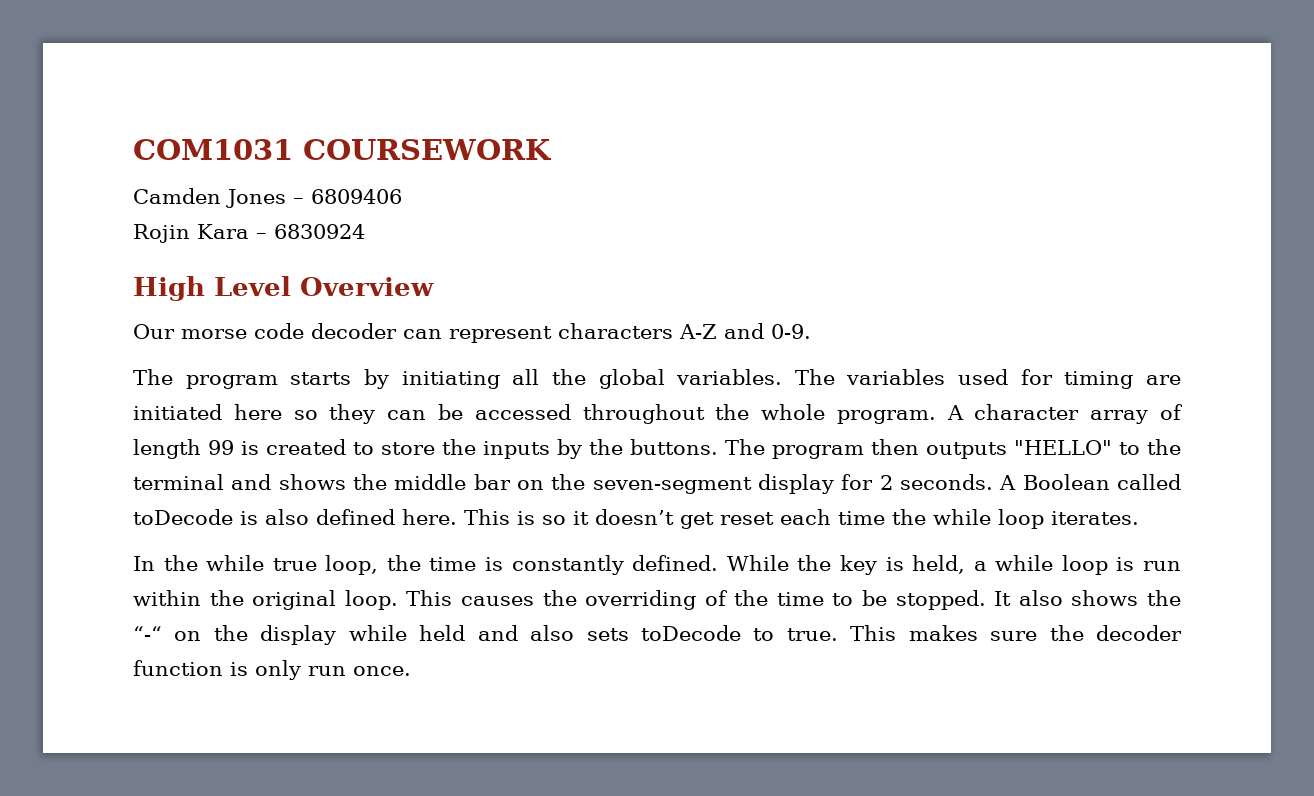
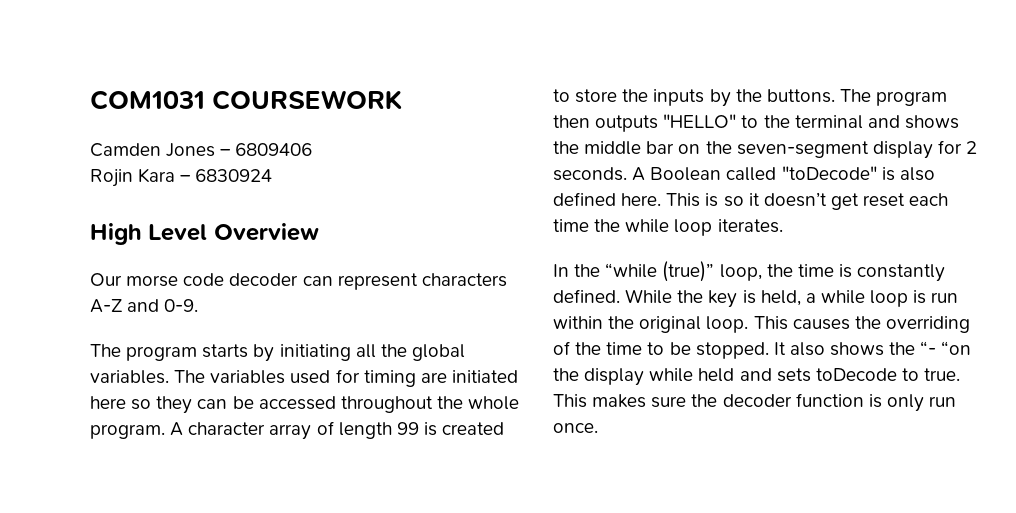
[133,509,233,525] toDecode -> [781,166,877,180] "toDecode"
[206,555,317,571] while true -> [605,261,715,282] “while (true)”
[133,626,202,641] “-“ on -> [920,341,972,355] “- “on
[530,625,575,641] also -> (772, 374) none

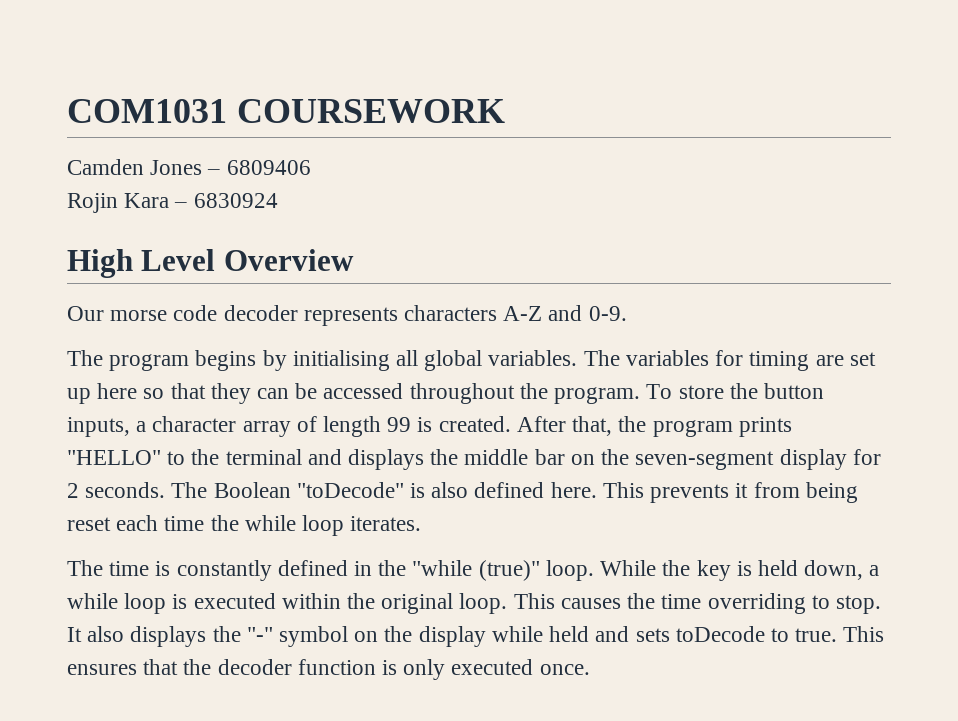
[302,273,418,290] can represent -> [303,307,398,326] represents
[202,344,407,362] starts by initiating all the -> [195,350,419,371] begins by initialising all
[290,370,331,384] used -> (709, 358) none
[451,370,518,383] initiated -> [849,352,876,366] [67,388,91,404] set up
(152, 404) none -> [170,383,206,399] that
[468,396,520,410] [90,422,184,439] whole program. A -> [554,383,824,404] [67,417,147,437] program. To store the button inputs, a
[442,422,505,435] [553,89,948,107] [553,115,659,132] created to store the inputs by the buttons. The program then outputs -> [438,416,792,437] created. After that, the program prints
[904,115,959,129] shows -> [348,449,425,470] displays
[632,167,777,181] A Boolean called -> [171,482,291,498] The Boolean
[705,192,859,210] is so it doesn’t get -> [650,482,858,503] prevents it from being
[553,261,946,282] [553,289,620,303] In the “while (true)” loop, the time is constantly defined. -> [67,560,594,581] The time is constantly defined in the "while (true)" loop.
[760,290,801,306] held, -> [757,560,864,580] held down,
[931,292,959,303] run -> [193,593,276,609] executed
[885,316,970,333] [553,341,972,359] overriding of the time to be stopped. It also shows the “- “on -> [661,593,881,614] [67,626,379,647] time overriding to stop. It also displays the "-" symbol on
[592,394,687,408] makes sure -> [67,659,179,675] ensures that
[929,396,957,407] run -> [451,659,534,675] executed

